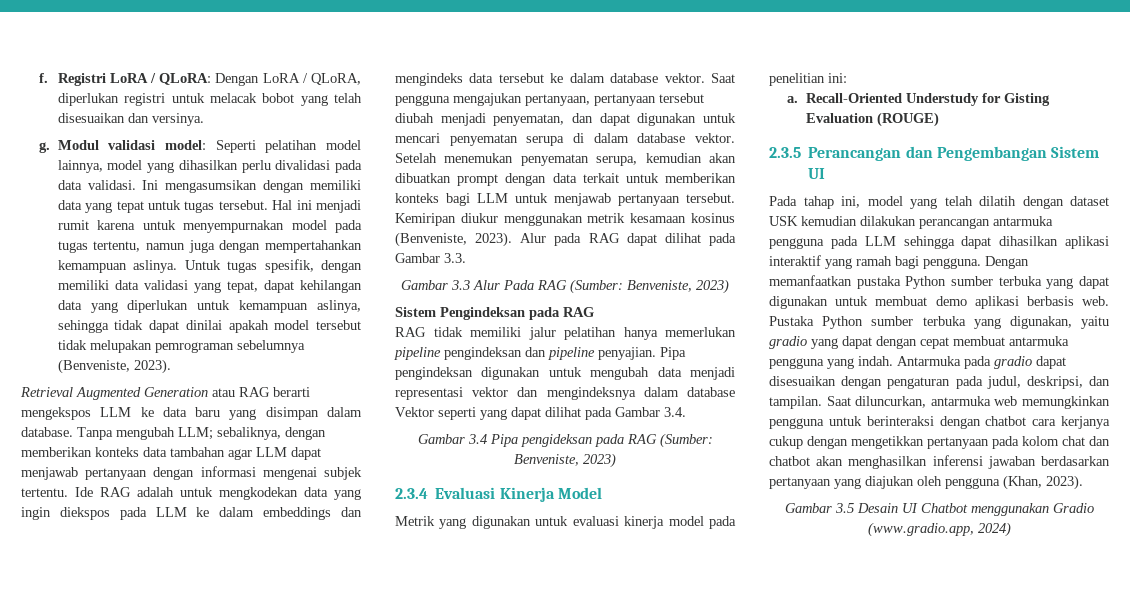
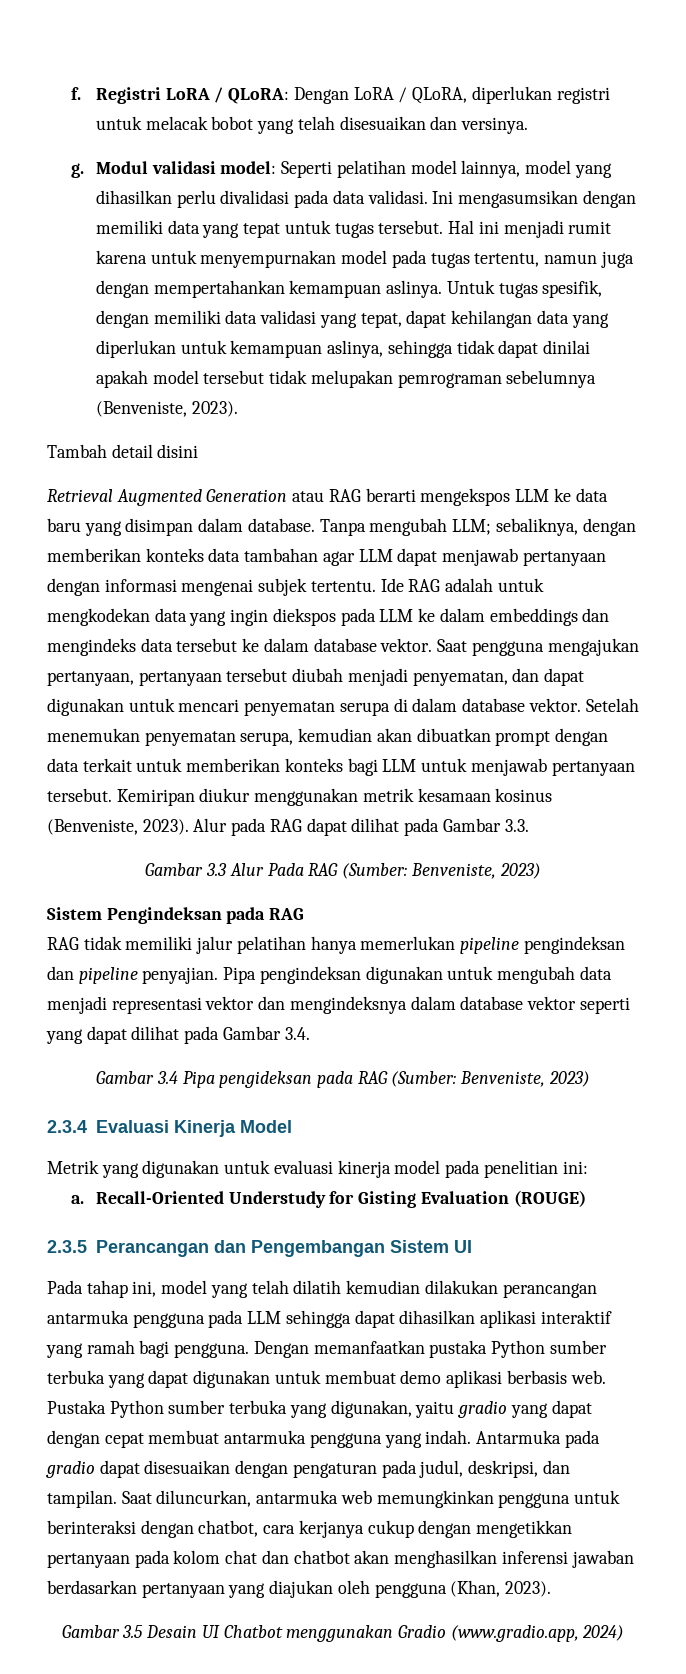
(171, 366) none -> [47,444,199,458] // Tambah detail disini
[395,407,434,417] Vektor -> [527,996,577,1010] vektor
[1022,196,1109,209] [769,216,798,226] dengan dataset USK -> (342, 1287) none
[985,416,1027,426] chatbot -> [198,1520,259,1537] chatbot,

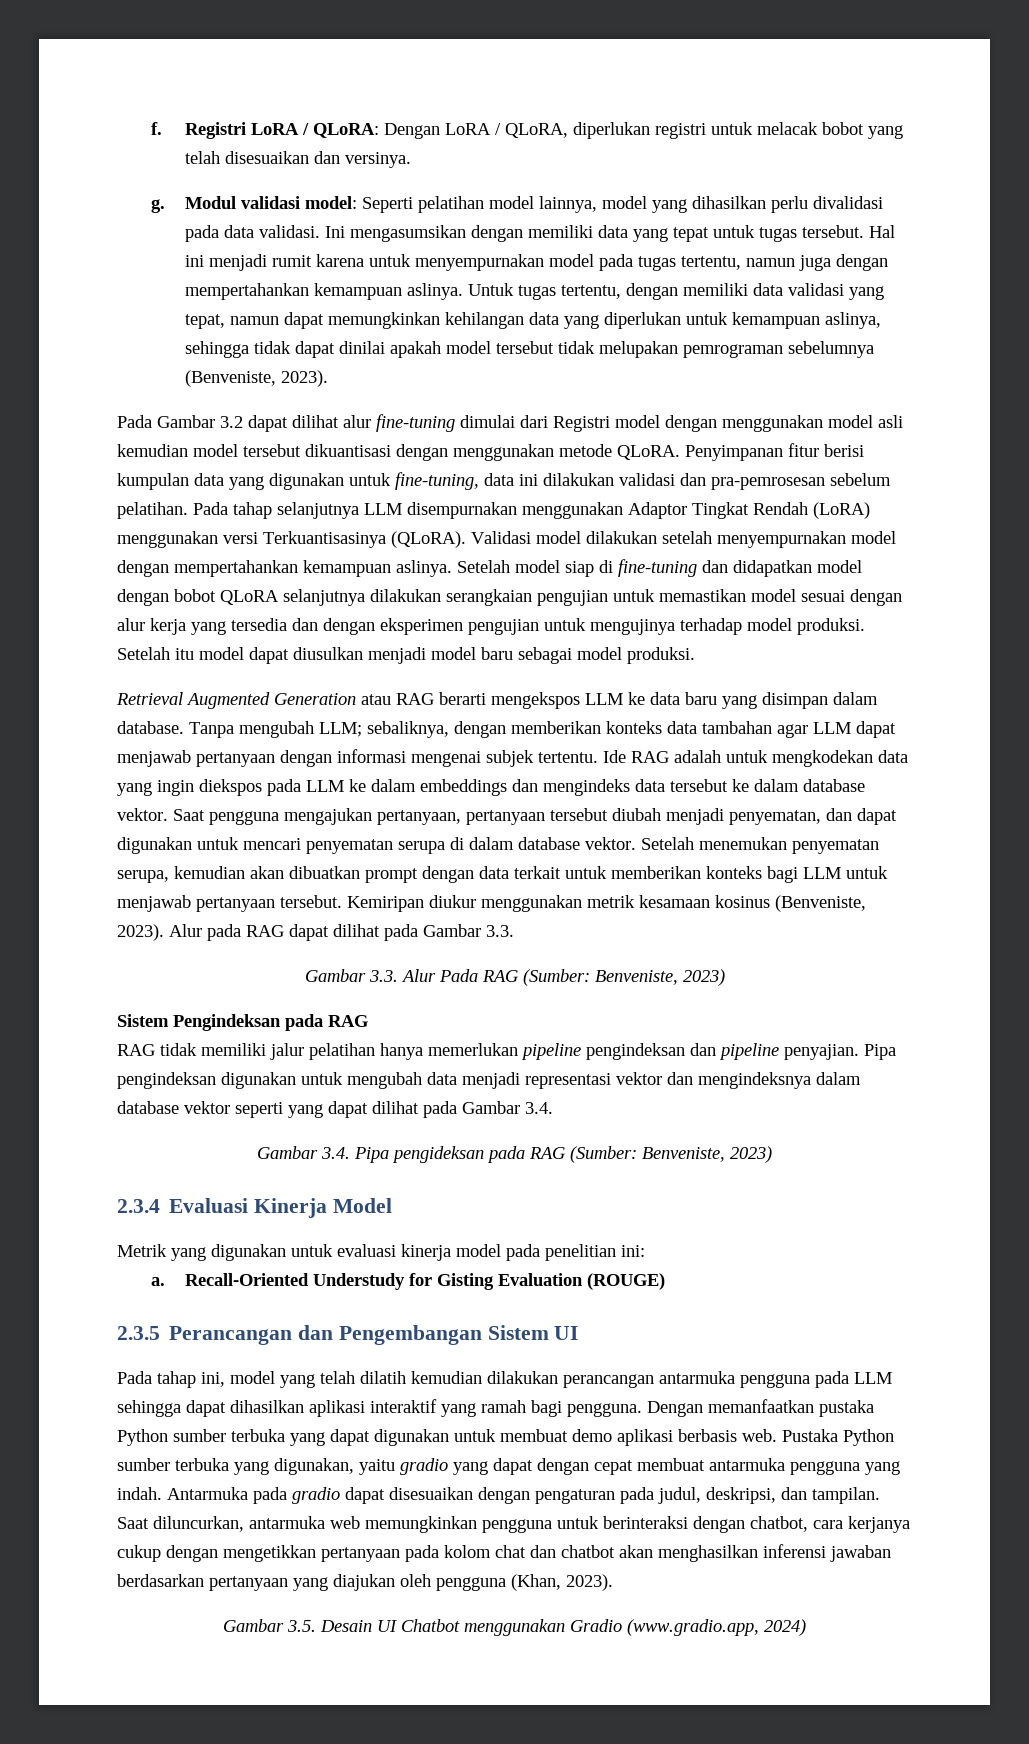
[542,280,603,298] spesifik, -> [561,285,622,299] tertentu,
[406,310,447,328] dapat -> [230,312,441,329] namun dapat memungkinkan
[47,444,199,458] Tambah detail disini -> [117,414,903,432] [117,443,864,461] [117,472,891,490] [117,502,870,519] [117,531,896,548] [117,559,862,577] [117,589,902,606] [117,618,865,635] [117,647,695,664] Pada Gambar 3.2 dapat dilihat alur fine-tuning dimulai dari Registri model dengan menggunakan model asli kemudian model tersebut dikuantisasi dengan menggunakan metode QLoRA. Penyimpanan fitur berisi kumpulan data yang digunakan untuk fine-tuning, data ini dilakukan validasi dan pra-pemrosesan sebelum pelatihan. Pada tahap selanjutnya LLM disempurnakan menggunakan Adaptor Tingkat Rendah (LoRA) menggunakan versi Terkuantisasinya (QLoRA). Validasi model dilakukan setelah menyempurnakan model dengan mempertahankan kemampuan aslinya. Setelah model siap di fine-tuning dan didapatkan model dengan bobot QLoRA selanjutnya dilakukan serangkaian pengujian untuk memastikan model sesuai dengan alur kerja yang tersedia dan dengan eksperimen pengujian untuk mengujinya terhadap model produksi. Setelah itu model dapat diusulkan menjadi model baru sebagai model produksi.
[206,863,228,876] 3.3 -> [368,970,398,982] 3.3.
[156,1071,178,1084] 3.4 -> [321,1147,350,1159] 3.4.
[122,1625,144,1638] 3.5 -> [287,1620,316,1632] 3.5.

